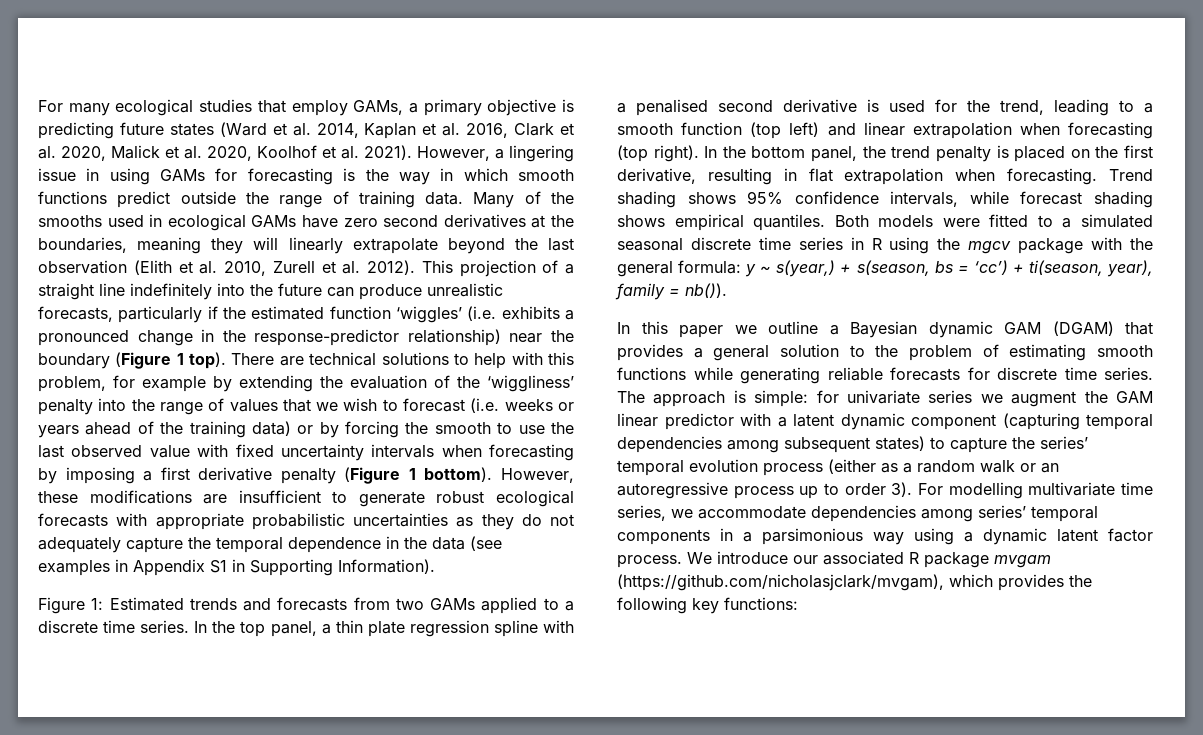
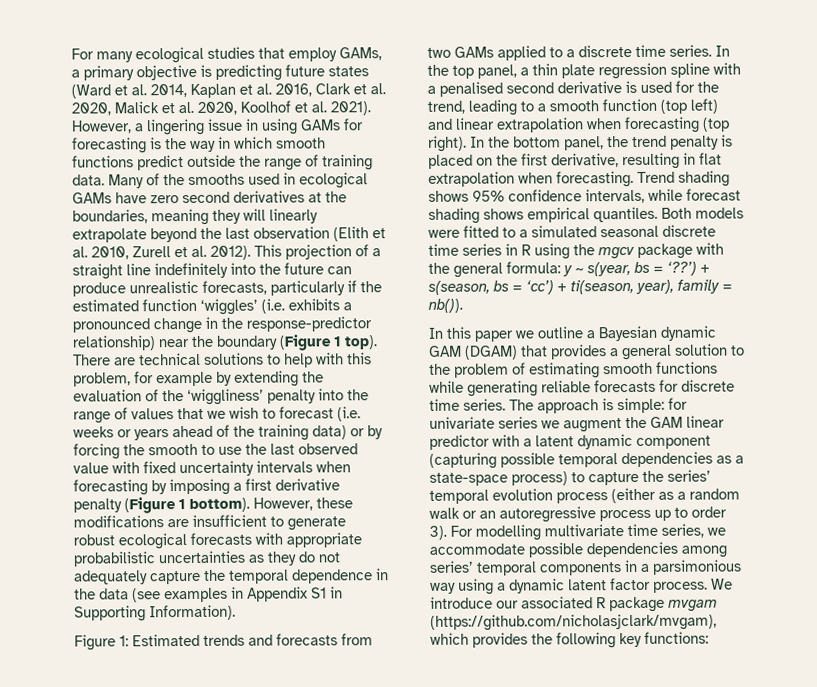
[776,260,836,277] s(year,) -> [587,261,697,277] s(year, bs = ‘??’)
(1080, 421) none -> [500,452,555,468] possible
[727,436,925,453] among subsequent states) -> [716,455,744,464] [429,471,568,486] as a state-space process)
(806, 512) none -> [528,542,583,558] possible

